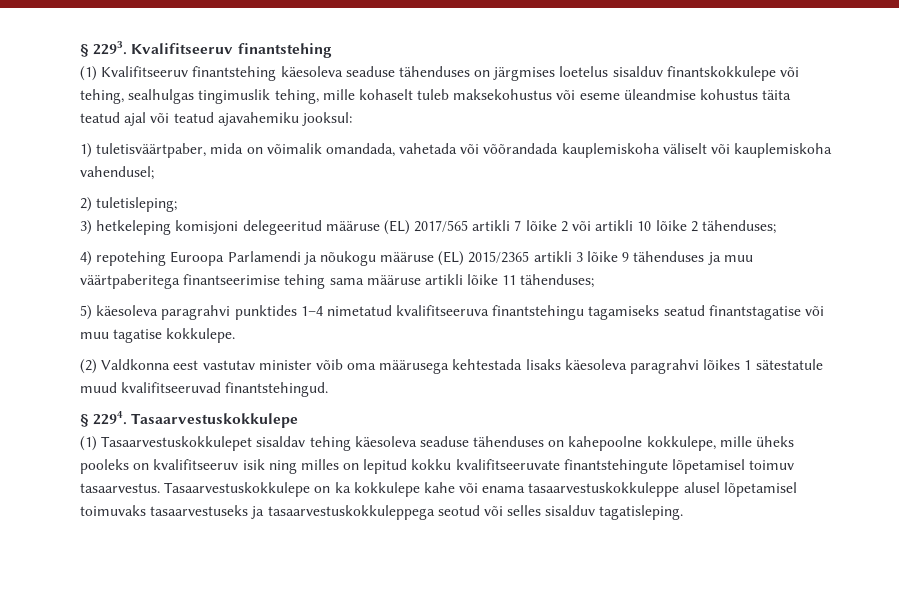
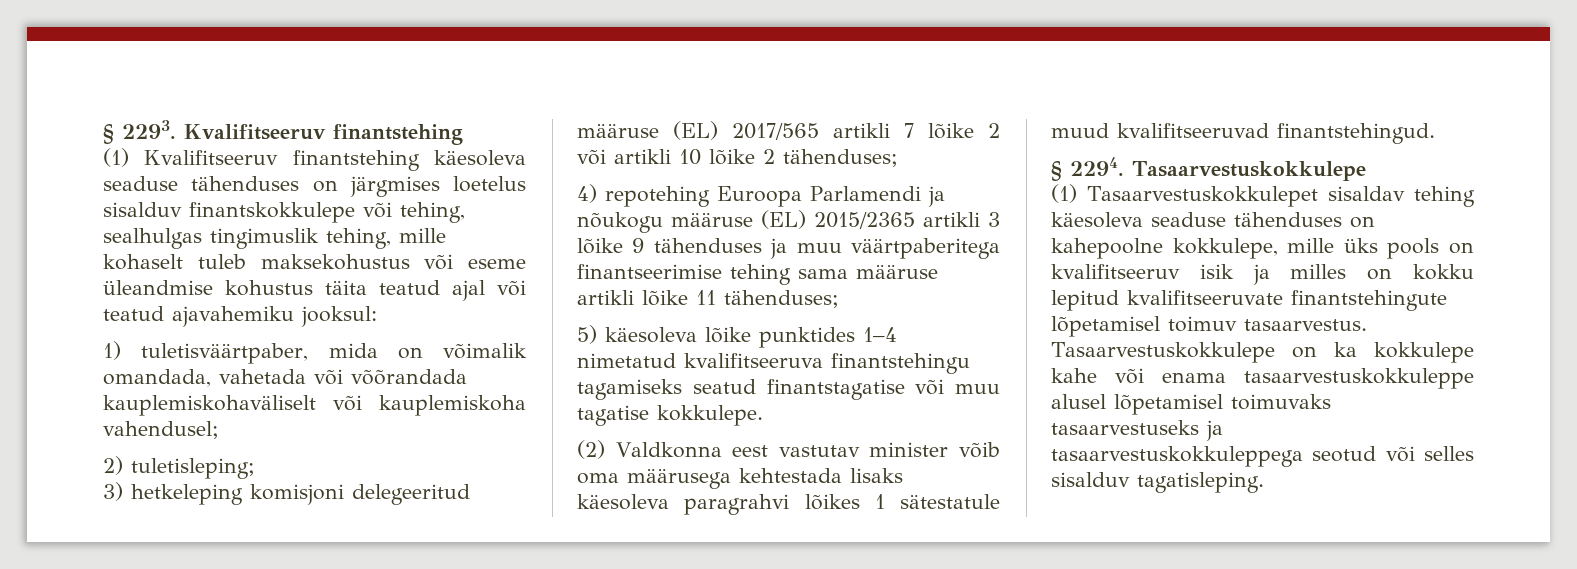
[561,143,707,158] kauplemiskoha väliselt -> [103,395,316,416] kauplemiskohaväliselt
[161,305,231,320] paragrahvi -> [705,327,751,343] lõike
[756,436,795,447] [80,459,129,474] üheks pooleks -> [1343,238,1440,259] üks pools
[268,460,297,474] ning -> [1252,264,1270,285] ja
[363,459,452,474] lepitud kokku -> [1413,264,1474,280] [1051,290,1119,311] kokku lepitud

